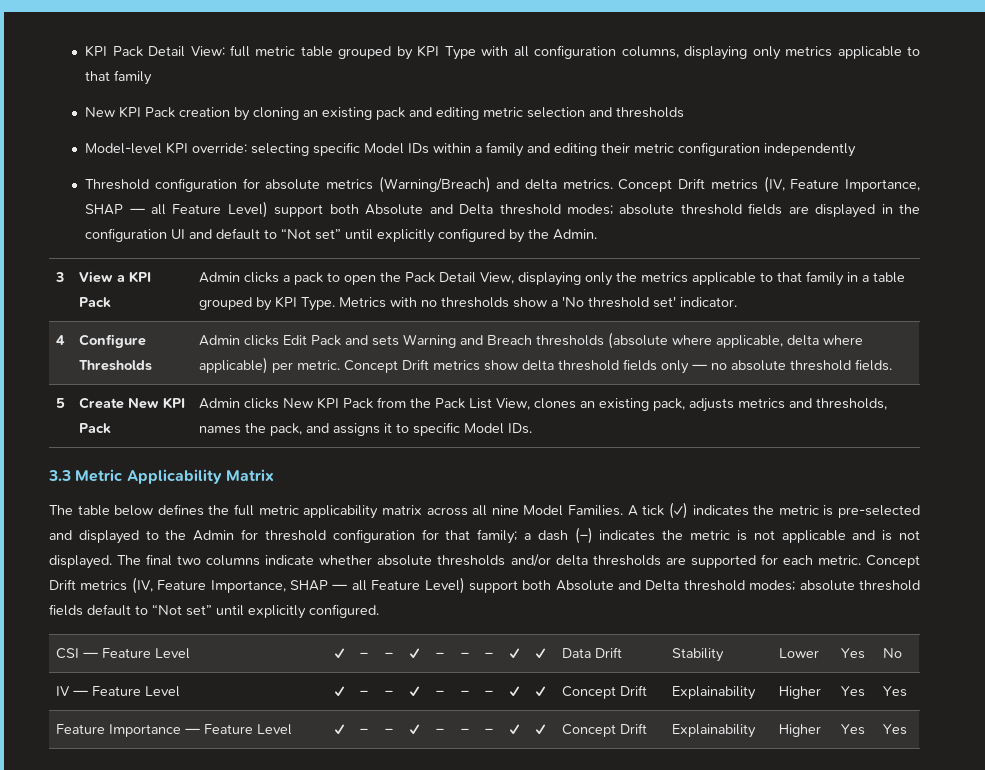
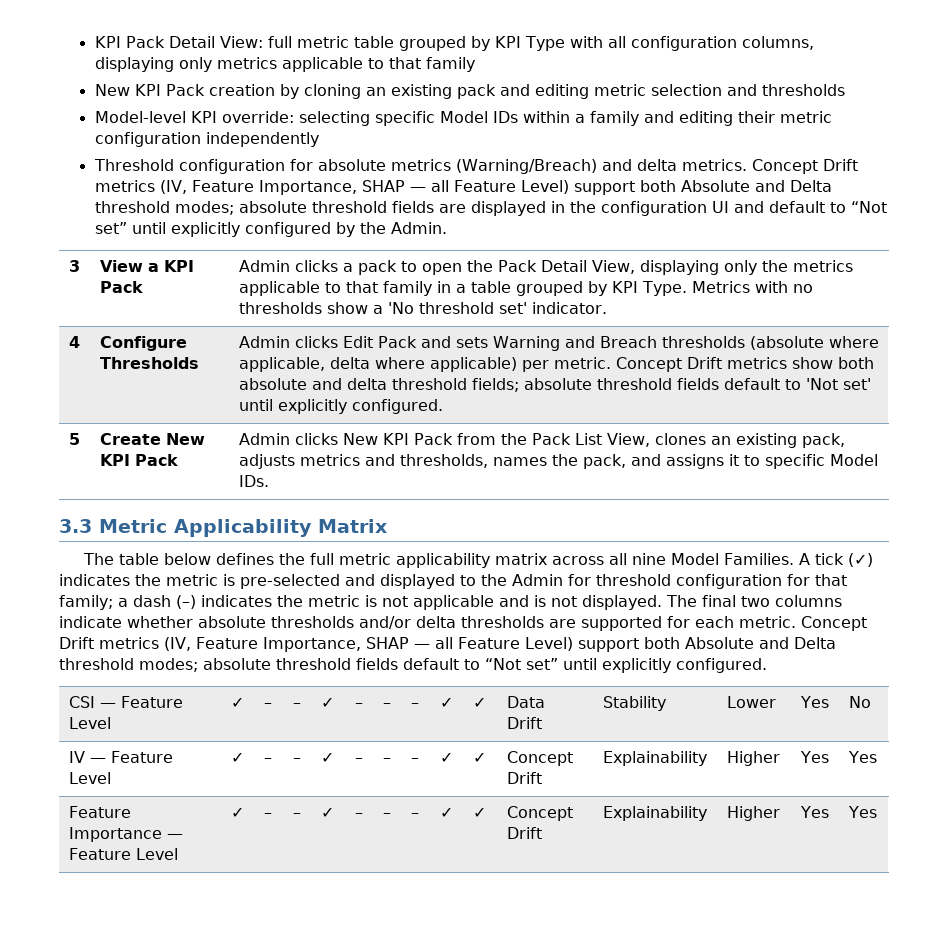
[521,359,892,374] delta threshold fields only — no absolute threshold fields. -> [837,357,874,369] [238,378,871,392] [238,399,443,414] both absolute and delta threshold fields; absolute threshold fields default to 'Not set' until explicitly configured.

